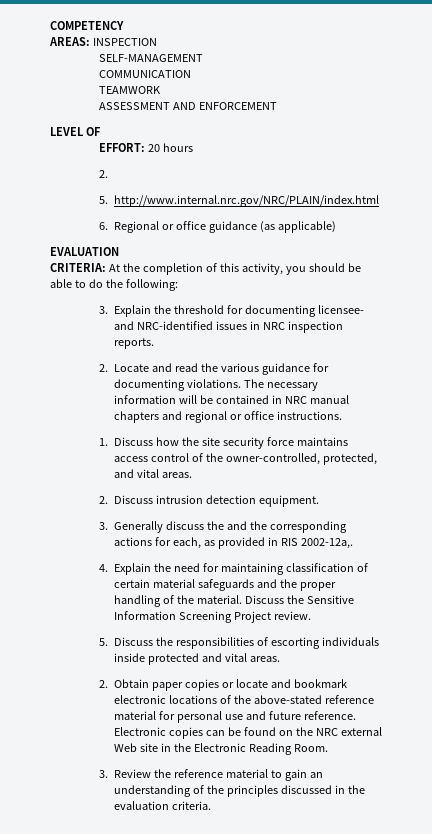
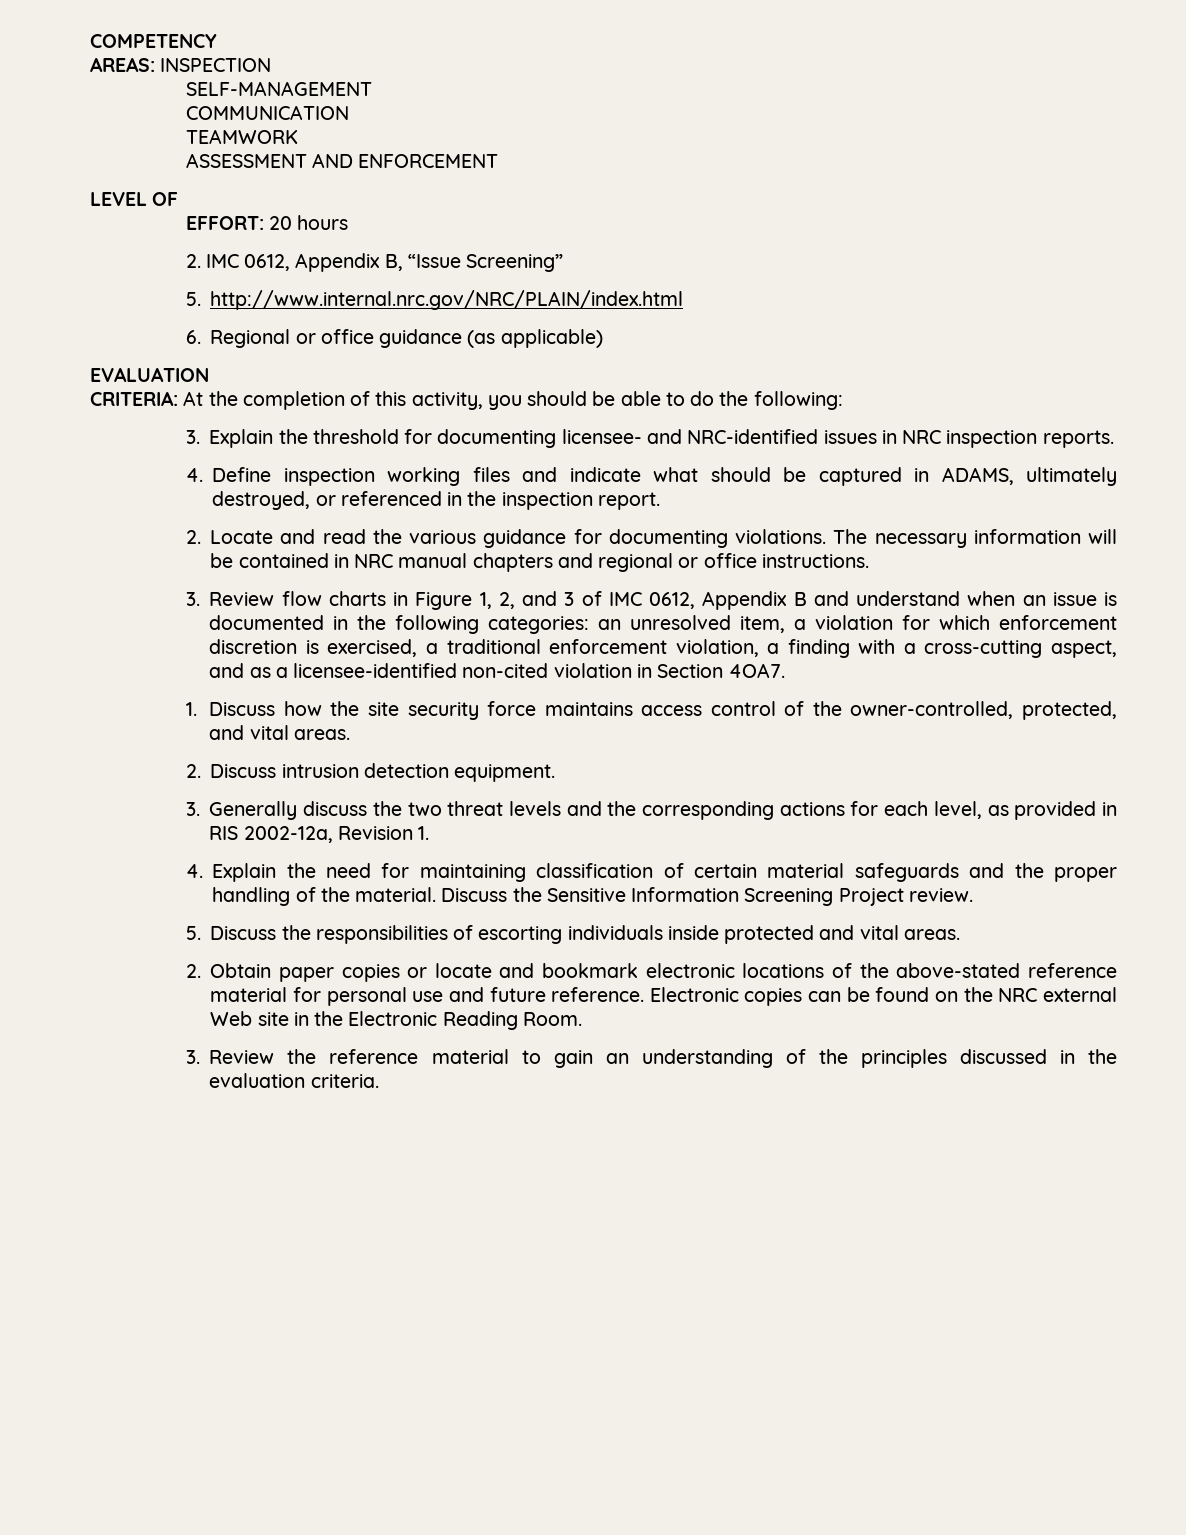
(109, 174) none -> [205,253,564,272] IMC 0612, Appendix B, “Issue Screening”
(154, 343) none -> [185,467,1117,486] [212,491,660,510] // 4. Define inspection working files and indicate what should be captured in ADAMS, ultimately destroyed, or referenced in the inspection report.
(342, 415) none -> [185,591,1117,610] [209,615,1117,634] [209,639,1118,658] [209,663,785,678] // 3. Review flow charts in Figure 1, 2, and 3 of IMC 0612, Appendix B and understand when an issue is documented in the following categories: an unresolved item, a violation for which enforcement discretion is exercised, a traditional enforcement violation, a finding with a cross-cutting aspect, and as a licensee-identified non-cited violation in Section 4OA7.
(224, 525) none -> [407,801,561,816] two threat levels
[172,537,201,549] each, -> [884,801,982,819] each level,
[300,538,353,549] 2002-12a,. -> [243,826,430,843] 2002-12a, Revision 1.

